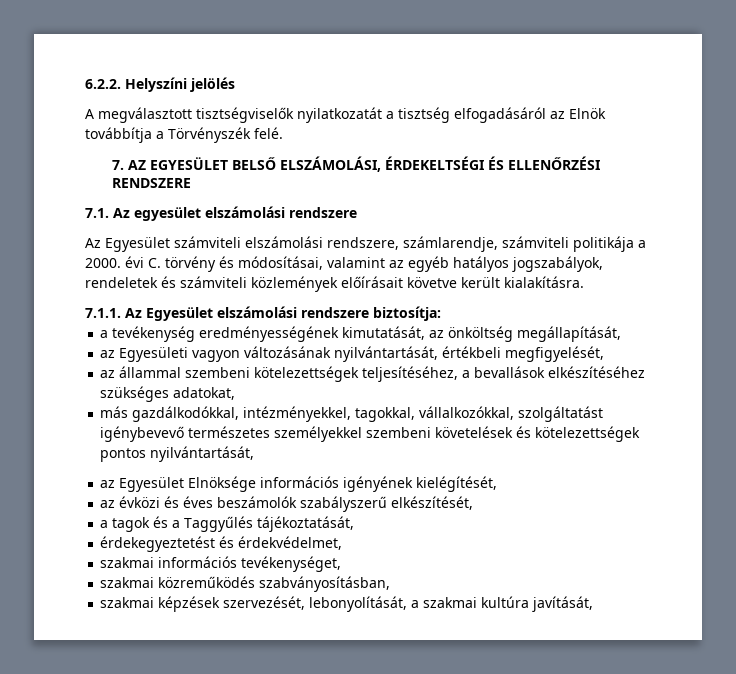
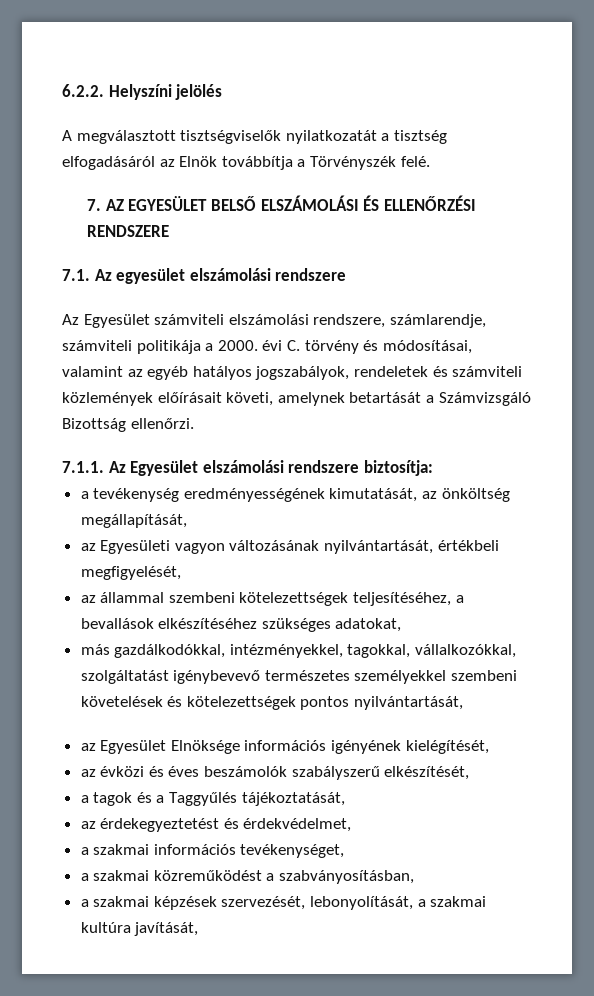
[279,156,484,172] ELSZÁMOLÁSI, ÉRDEKELTSÉGI -> [260,195,359,211] ELSZÁMOLÁSI
[407,276,584,288] követve került kialakításra. -> [226,392,531,406] [62,418,194,432] követi, amelynek betartását a Számvizsgáló Bizottság ellenőrzi.
(355, 524) none -> [80,821,96,829] az
(343, 543) none -> [80,847,89,855] a
[100,576,256,588] szakmai közreműködés -> [80,870,275,881] a szakmai közreműködést a
(391, 584) none -> [80,899,89,907] a

